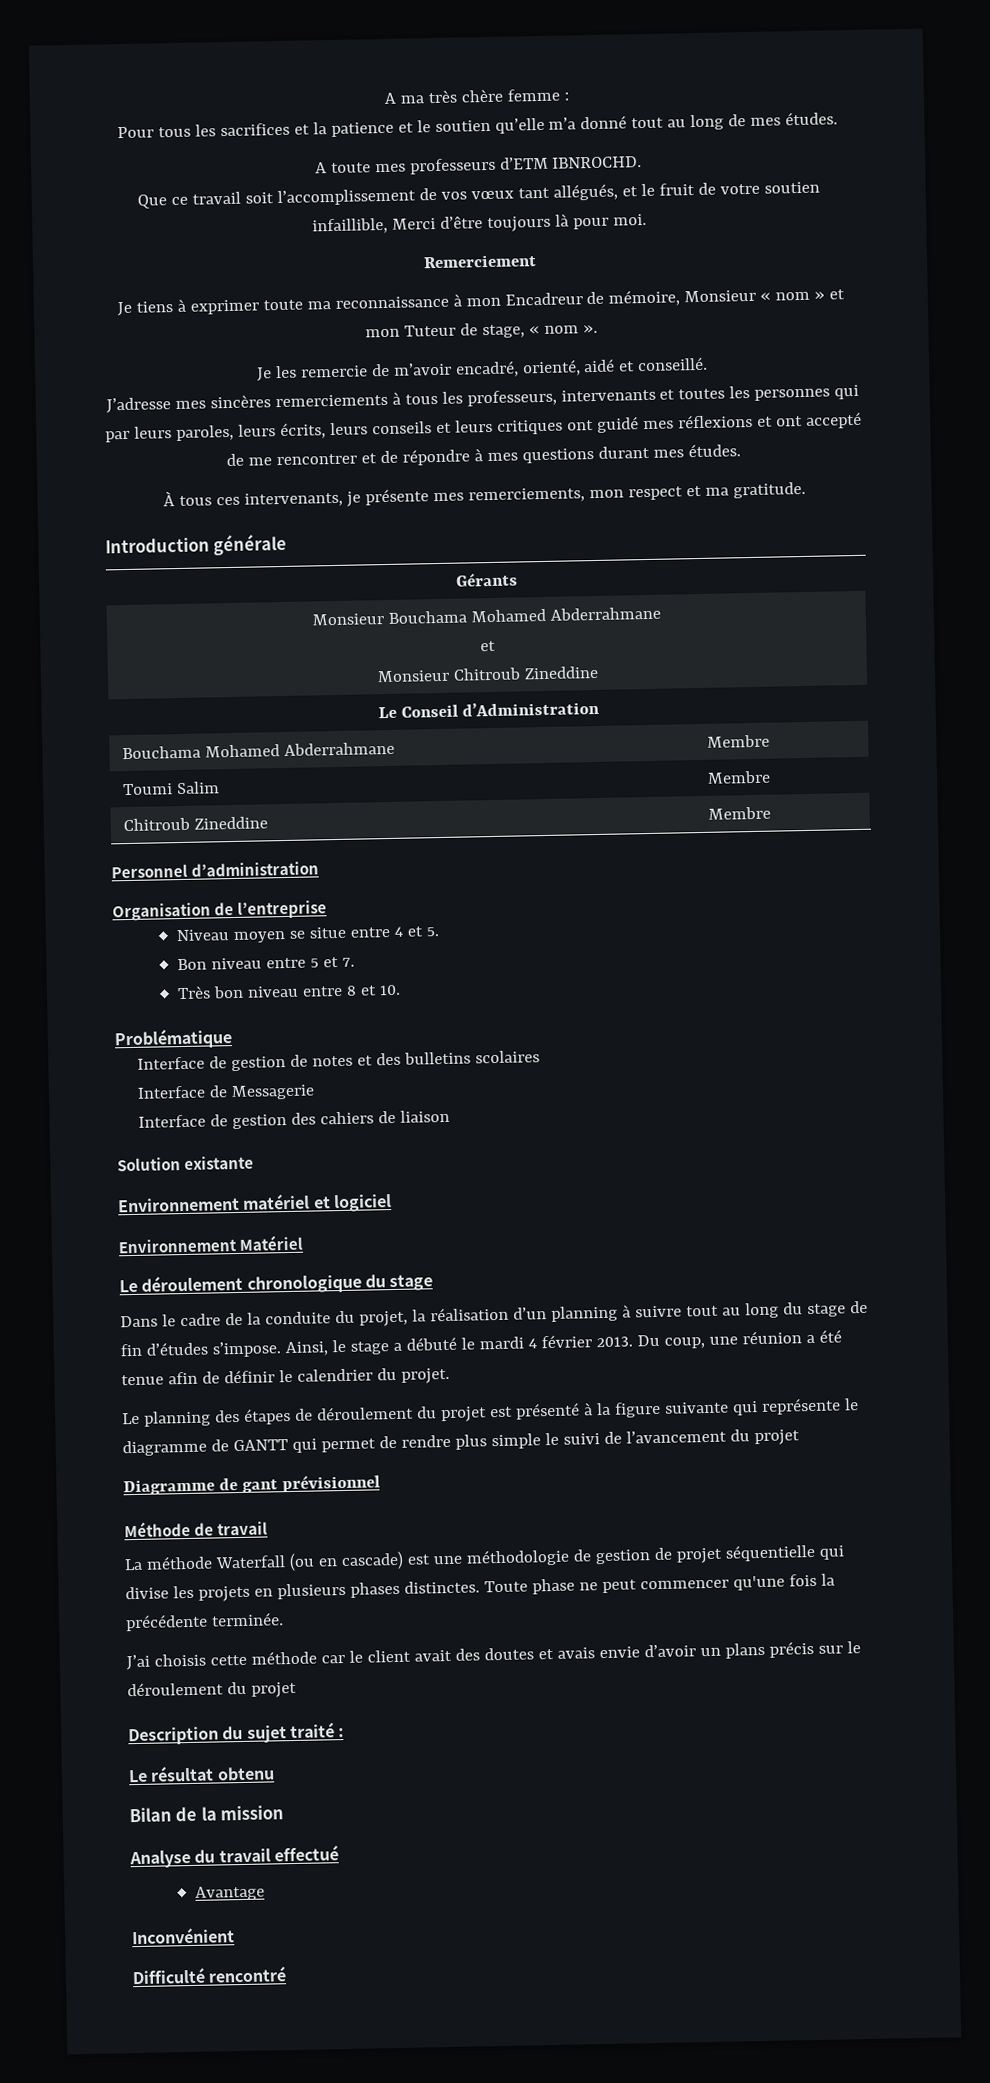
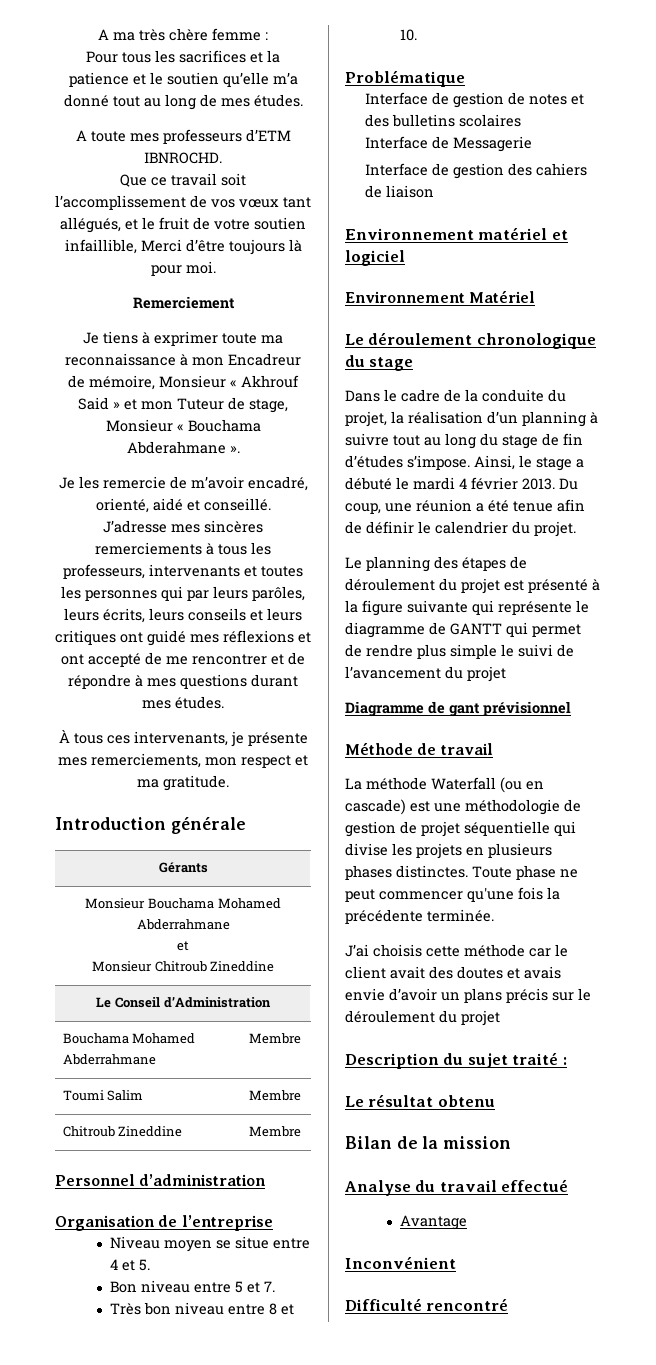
[775,291,811,301] nom -> [241,375,299,388] [78,397,109,410] Akhrouf Said
[528,325,579,335] « nom -> [105,419,261,432] [126,441,226,454] Monsieur « Bouchama Abderahmane
[176,424,235,442] paroles, -> [252,586,305,601] parôles,
[117,1155,255,1172] // Solution existante -> (434, 191) none

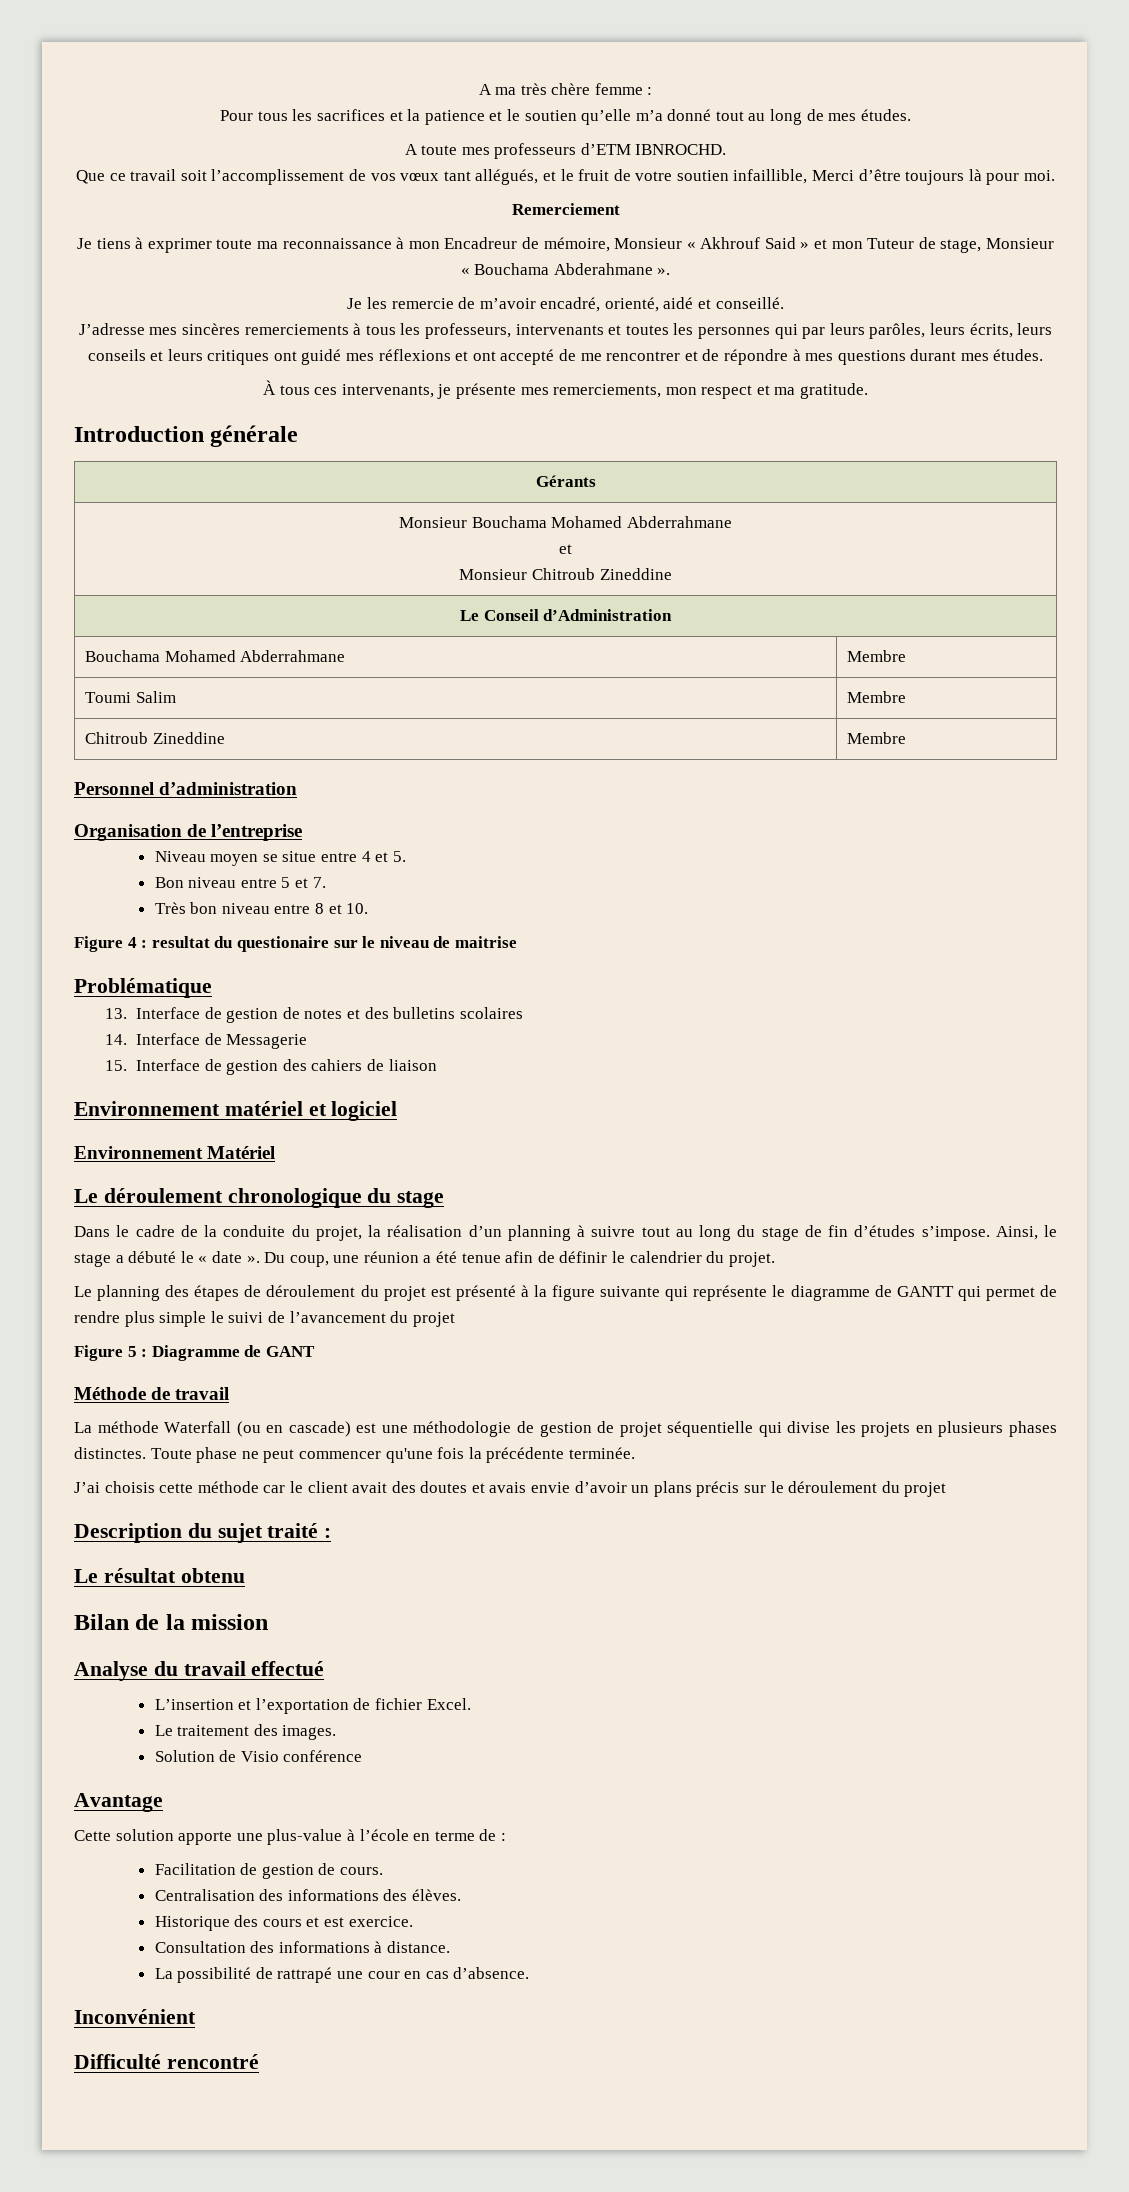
(418, 35) none -> [74,936,517,952] // Figure 4 : resultat du questionaire sur le niveau de maitrise
(465, 78) none -> [104,1008,127,1019] 13.
(521, 120) none -> [104,1034,127,1045] 14.
(532, 144) none -> [104,1060,127,1071] 15.
[413,477,555,490] mardi 4 février 2013. -> [198,1251,260,1263] « date ».
[345,701,571,717] Diagramme de gant prévisionnel -> [74,1345,315,1361] Figure 5 : Diagramme de GANT
[400,1215,468,1230] Avantage -> [154,1698,471,1714] [154,1724,337,1740] [154,1750,363,1762] [74,1793,163,1812] [74,1829,506,1845] [154,1863,384,1879] [154,1889,462,1901] [154,1915,413,1931] [154,1941,451,1953] [154,1967,530,1983] L’insertion et l’exportation de fichier Excel. // Le traitement des images. // Solution de Visio conférence // Avantage // Cette solution apporte une plus-value à l’école en terme de : // Facilitation de gestion de cours. // Centralisation des informations des élèves. // Historique des cours et est exercice. // Consultation des informations à distance. // La possibilité de rattrapé une cour en cas d’absence.

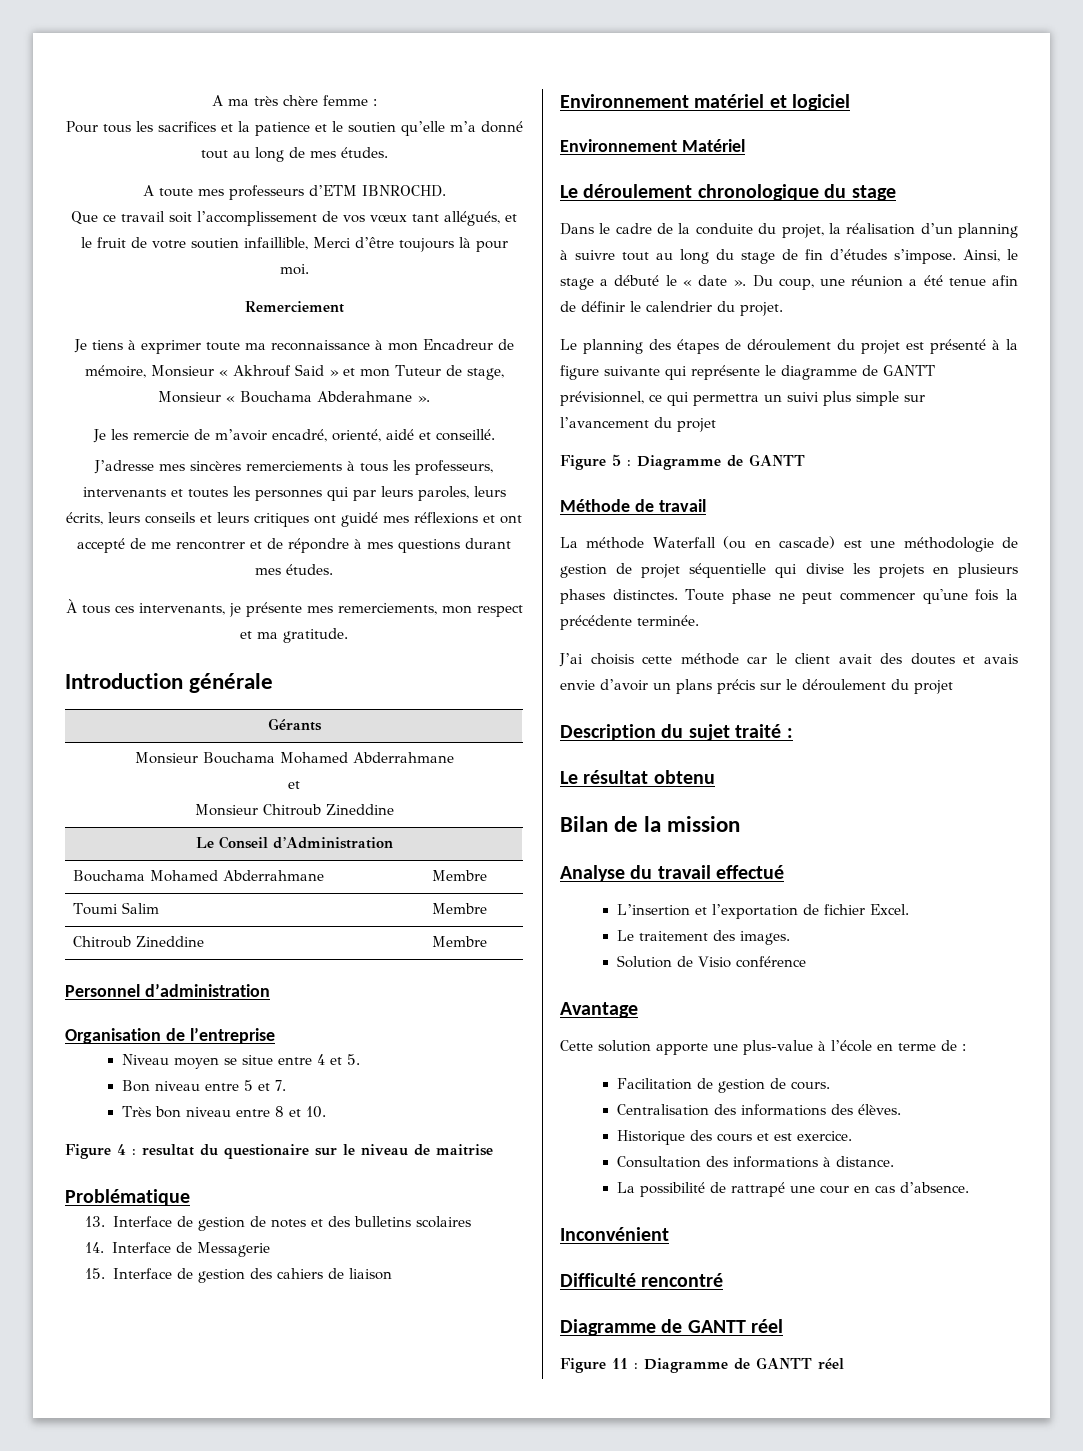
[869,323,926,339] parôles, -> [417,486,469,501] paroles,
[957,1285,1058,1301] [74,1311,285,1327] qui permet de rendre plus simple le suivi de -> [560,391,925,406] prévisionnel, ce qui permettra un suivi plus simple sur
[265,1346,315,1357] GANT -> [749,454,805,466] GANTT
(259, 2061) none -> [560,1319,784,1336] [560,1357,844,1373] // Diagramme de GANTT réel // Figure 11 : Diagramme de GANTT réel

